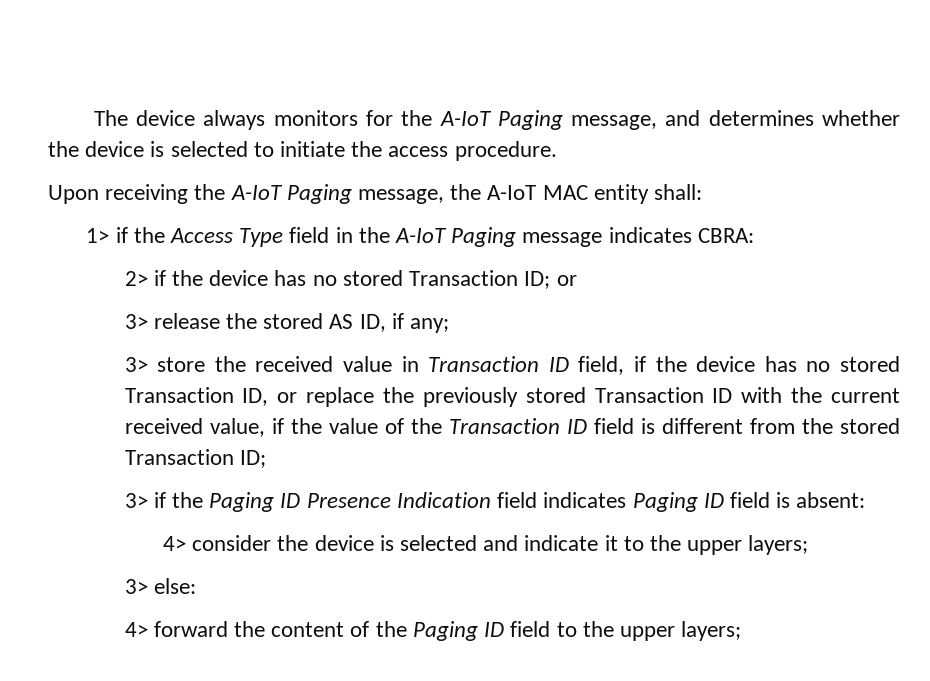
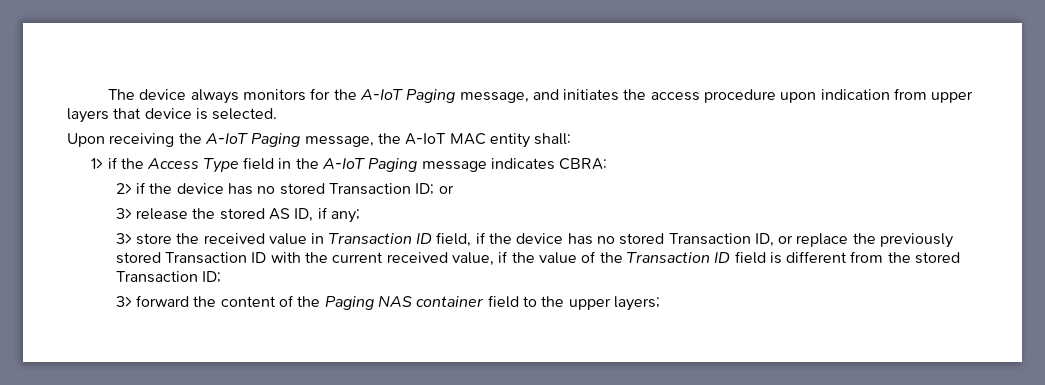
[708,110,900,126] [48,141,557,161] determines whether the device is selected to initiate the access procedure. -> [563,88,974,103] [67,108,278,123] initiates the access procedure upon indication from upper layers that device is selected.
[153,492,866,512] [162,535,809,555] [124,578,196,594] [124,622,148,637] if the Paging ID Presence Indication field indicates Paging ID field is absent: // 4> consider the device is selected and indicate it to the upper layers; // 3> else: // 4> -> (132, 301) none
[484,622,505,637] ID -> [377,295,485,308] NAS container

